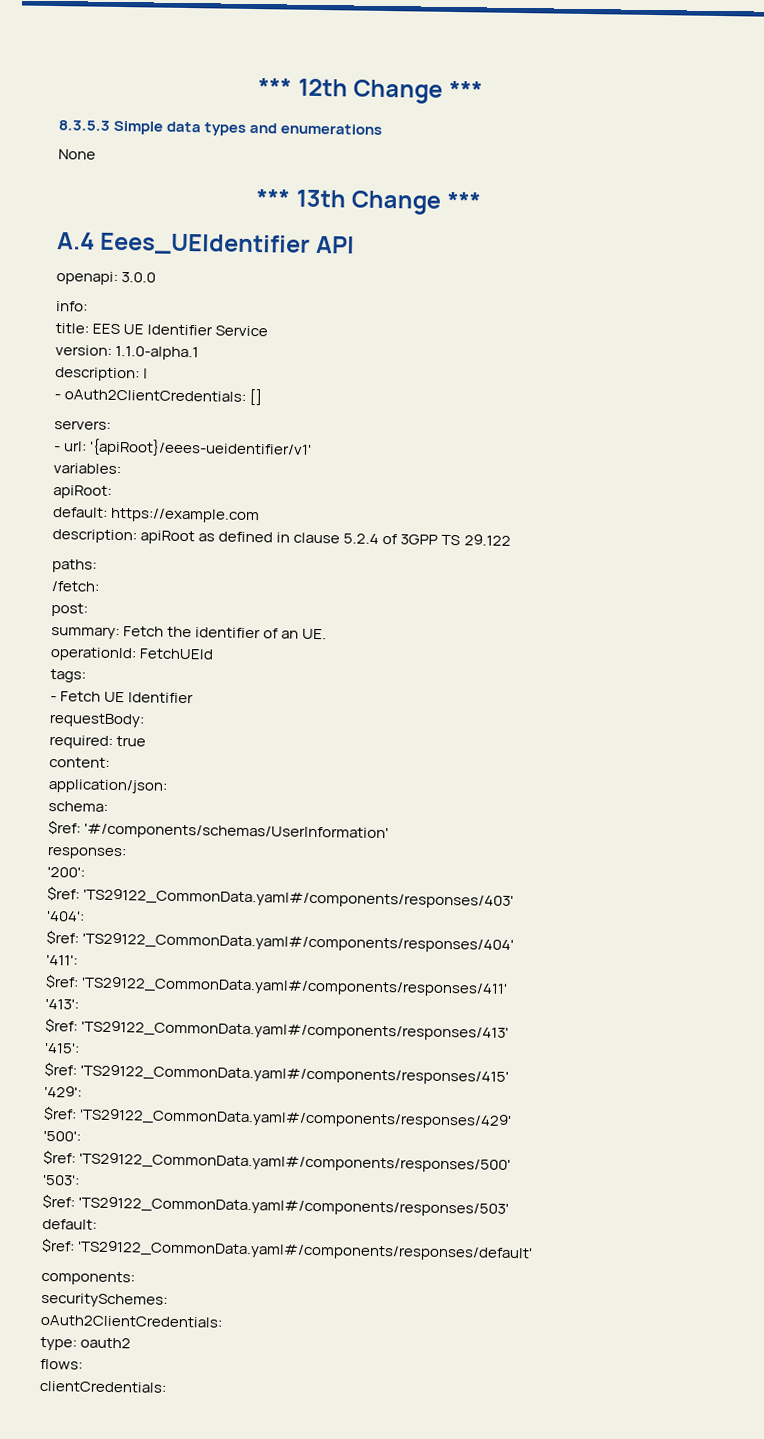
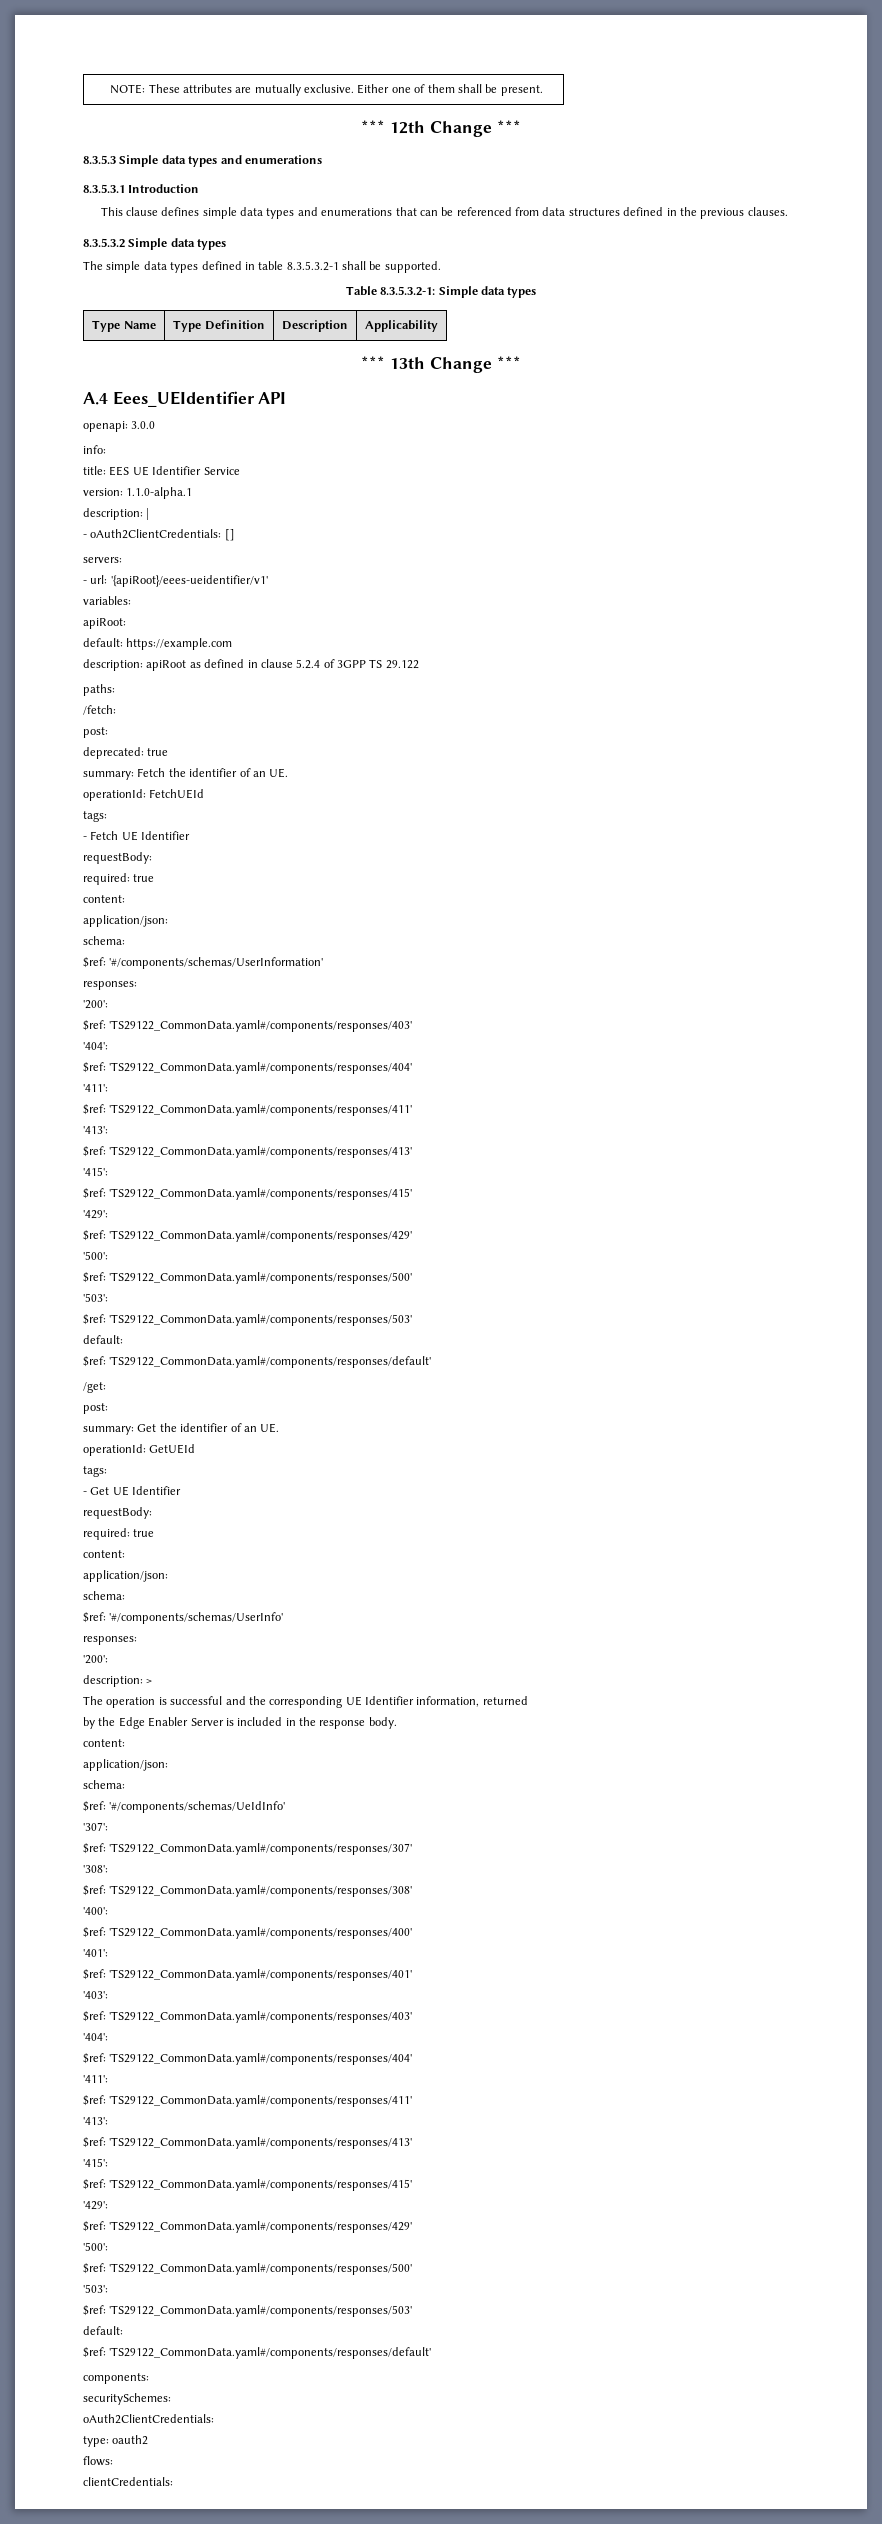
(258, 87) none -> [110,84,543,96] NOTE: These attributes are mutually exclusive. Either one of them shall be present. //
[58,149,96,160] // None -> [83,184,200,193] [100,207,788,219] [83,238,227,250] [83,261,441,273] [345,286,537,298] [92,320,156,332] [173,320,265,332] [282,320,348,332] [365,320,438,332] // 8.3.5.3.1 Introduction // This clause defines simple data types and enumerations that can be referenced from data structures defined in the previous clauses. // 8.3.5.3.2 Simple data types // The simple data types defined in table 8.3.5.3.2-1 shall be supported. // Table 8.3.5.3.2-1: Simple data types // Type Name | Type Definition | Description | Applicability
(88, 610) none -> [83,747,169,759] // deprecated: true
(534, 1251) none -> [83,1382,106,1393] [83,1403,108,1414] [83,1423,280,1435] [83,1444,196,1456] [83,1466,107,1477] [83,1486,182,1496] [83,1507,152,1519] [83,1528,155,1540] [83,1550,125,1558] [83,1570,168,1582] [83,1591,125,1600] [83,1612,284,1624] [83,1636,137,1645] [83,1655,108,1664] [83,1675,153,1687] [83,1696,528,1708] [83,1717,397,1729] [83,1739,125,1747] [83,1759,168,1771] [83,1780,125,1789] [83,1801,286,1813] [83,1822,108,1831] [83,1843,413,1855] [83,1865,108,1873] [83,1885,413,1897] [83,1907,108,1915] [83,1927,413,1939] [83,1949,108,1957] [83,1969,413,1981] [83,1991,108,1999] [83,2011,413,2023] [83,2033,108,2041] [83,2053,413,2065] [83,2075,108,2083] [83,2095,413,2107] [83,2117,108,2125] [83,2137,413,2149] [83,2158,108,2167] [83,2179,413,2191] [83,2201,108,2210] [83,2221,413,2233] [83,2242,108,2251] [83,2263,413,2275] [83,2284,108,2293] [83,2305,413,2317] [83,2326,123,2335] [83,2347,432,2359] // /get: // post: // summary: Get the identifier of an UE. // operationId: GetUEId // tags: // - Get UE Identifier // requestBody: // required: true // content: // application/json: // schema: // $ref: '#/components/schemas/UserInfo' // responses: // '200': // description: > // The operation is successful and the corresponding UE Identifier information, returned // by the Edge Enabler Server is included in the response body. // content: // application/json: // schema: // $ref: '#/components/schemas/UeIdInfo' // '307': // $ref: 'TS29122_CommonData.yaml#/components/responses/307' // '308': // $ref: 'TS29122_CommonData.yaml#/components/responses/308' // '400': // $ref: 'TS29122_CommonData.yaml#/components/responses/400' // '401': // $ref: 'TS29122_CommonData.yaml#/components/responses/401' // '403': // $ref: 'TS29122_CommonData.yaml#/components/responses/403' // '404': // $ref: 'TS29122_CommonData.yaml#/components/responses/404' // '411': // $ref: 'TS29122_CommonData.yaml#/components/responses/411' // '413': // $ref: 'TS29122_CommonData.yaml#/components/responses/413' // '415': // $ref: 'TS29122_CommonData.yaml#/components/responses/415' // '429': // $ref: 'TS29122_CommonData.yaml#/components/responses/429' // '500': // $ref: 'TS29122_CommonData.yaml#/components/responses/500' // '503': // $ref: 'TS29122_CommonData.yaml#/components/responses/503' // default: // $ref: 'TS29122_CommonData.yaml#/components/responses/default'

